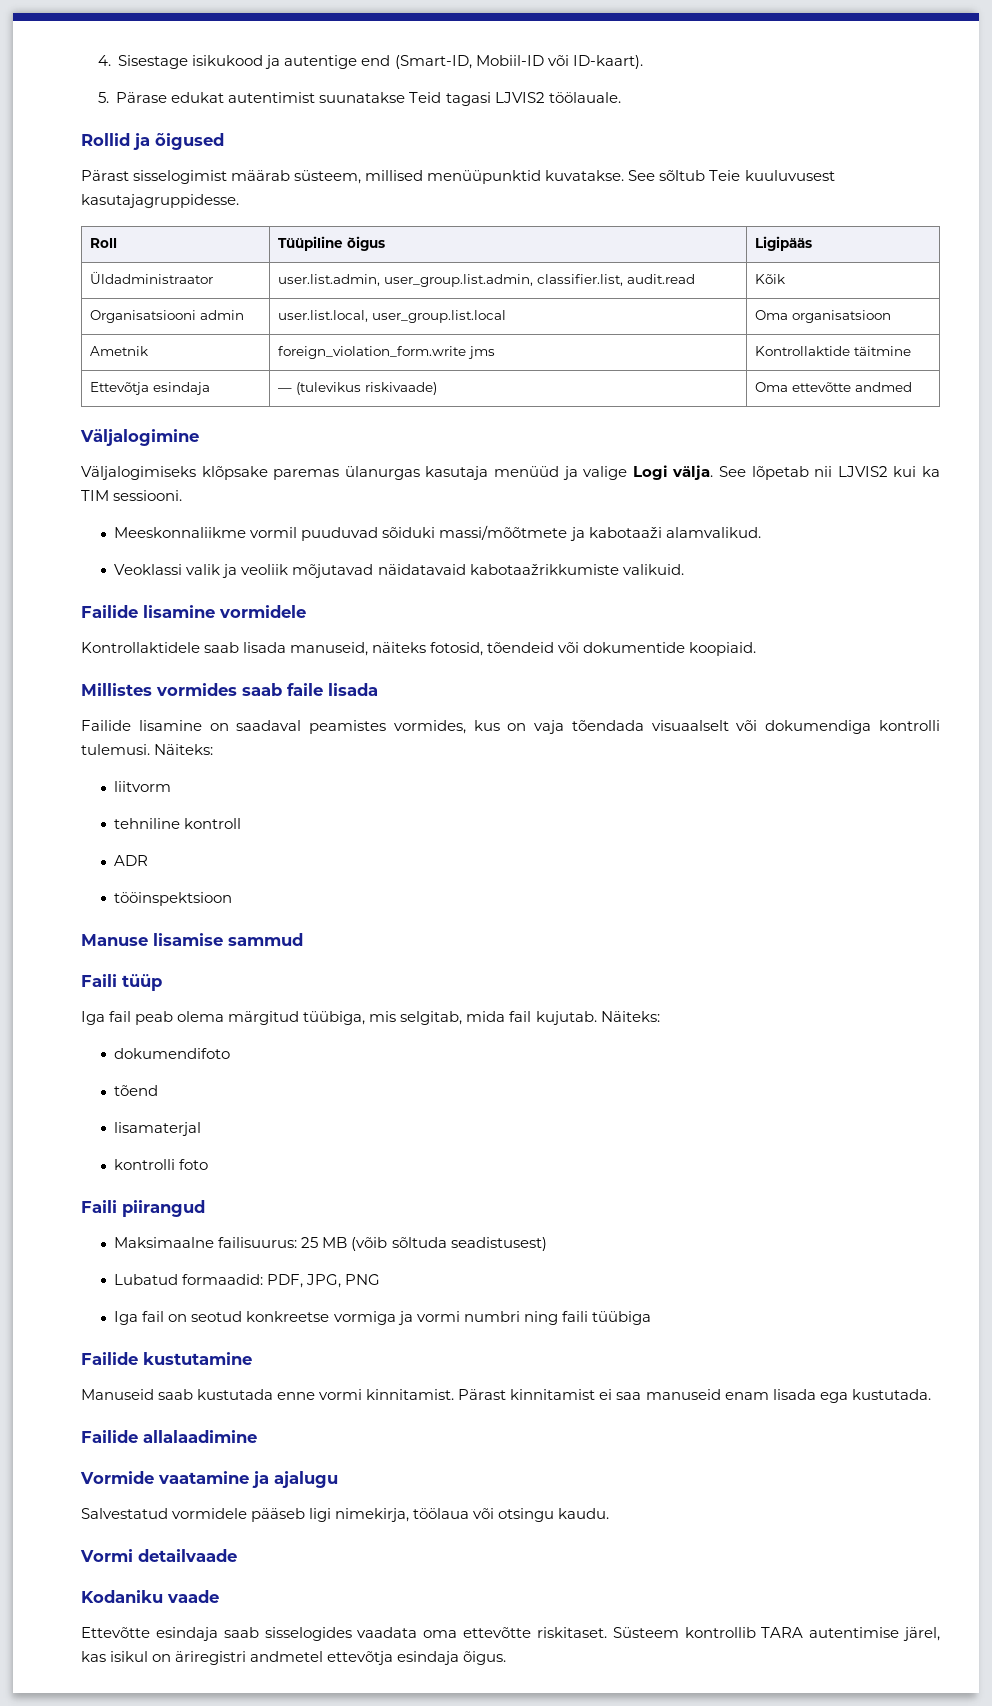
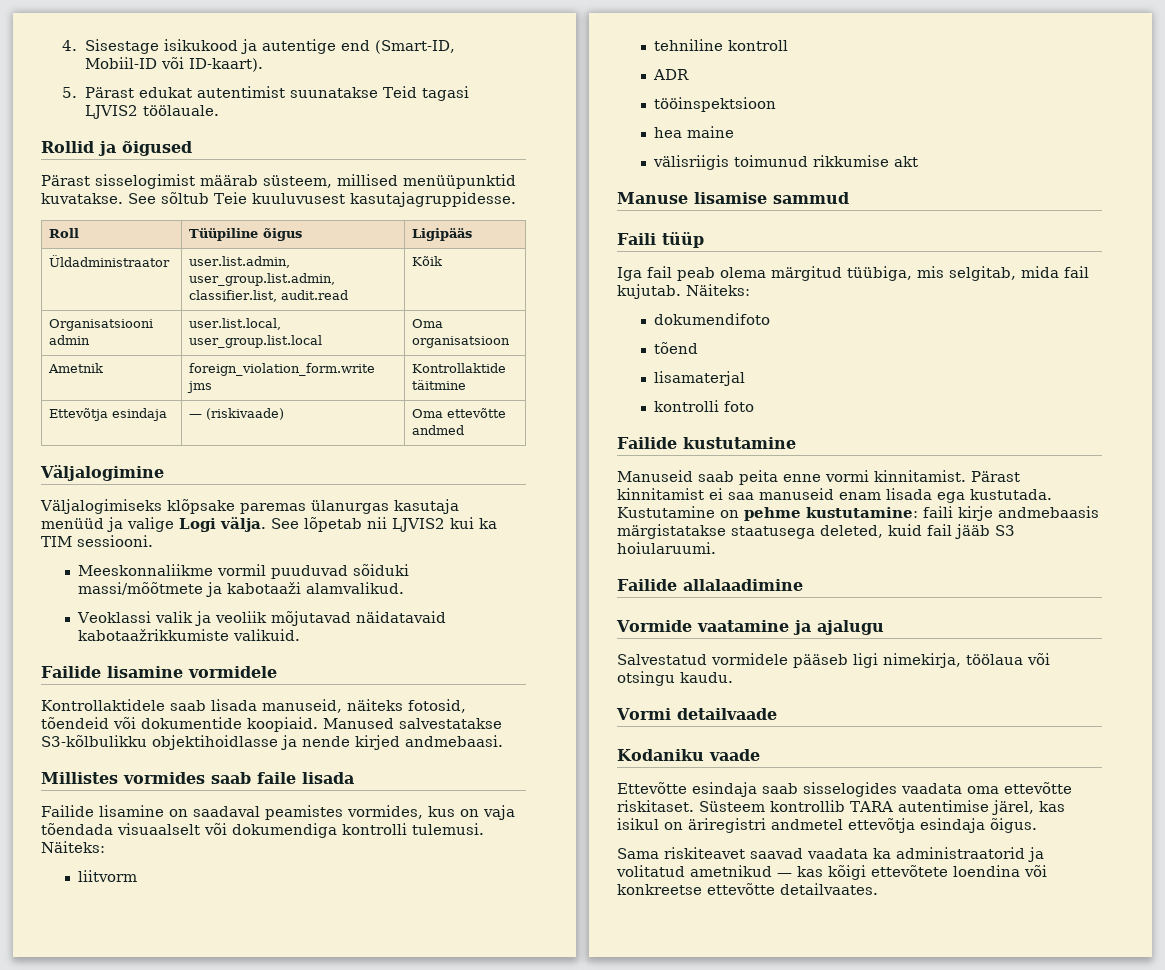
[116,92,168,103] Pärase -> [84,87,134,98] Pärast
[296,382,438,395] (tulevikus riskivaade) -> [206,408,285,420] (riskivaade)
(757, 649) none -> [323,718,502,729] [41,735,503,750] Manused salvestatakse S3-kõlbulikku objektihoidlasse ja nende kirjed andmebaasi.
(233, 899) none -> [654,126,735,138] [653,155,919,170] // hea maine // välisriigis toimunud rikkumise akt
[81,1200,205,1217] [114,1237,547,1251] [114,1274,381,1288] [114,1311,651,1325] // Faili piirangud // Maksimaalne failisuurus: 25 MB (võib sõltuda seadistusest) // Lubatud formaadid: PDF, JPG, PNG // Iga fail on seotud konkreetse vormiga ja vormi numbri ning faili tüübiga -> (755, 406) none
[197,1389,274,1400] kustutada -> [739,470,778,485] peita
(931, 1394) none -> [617,506,1099,521] [617,524,1015,539] [617,542,716,554] Kustutamine on pehme kustutamine: faili kirje andmebaasis märgistatakse staatusega deleted, kuid fail jääb S3 hoiularuumi.
(507, 1658) none -> [617,847,1044,862] [616,865,1047,880] [617,883,878,895] // Sama riskiteavet saavad vaadata ka administraatorid ja volitatud ametnikud — kas kõigi ettevõtete loendina või konkreetse ettevõtte detailvaates.

